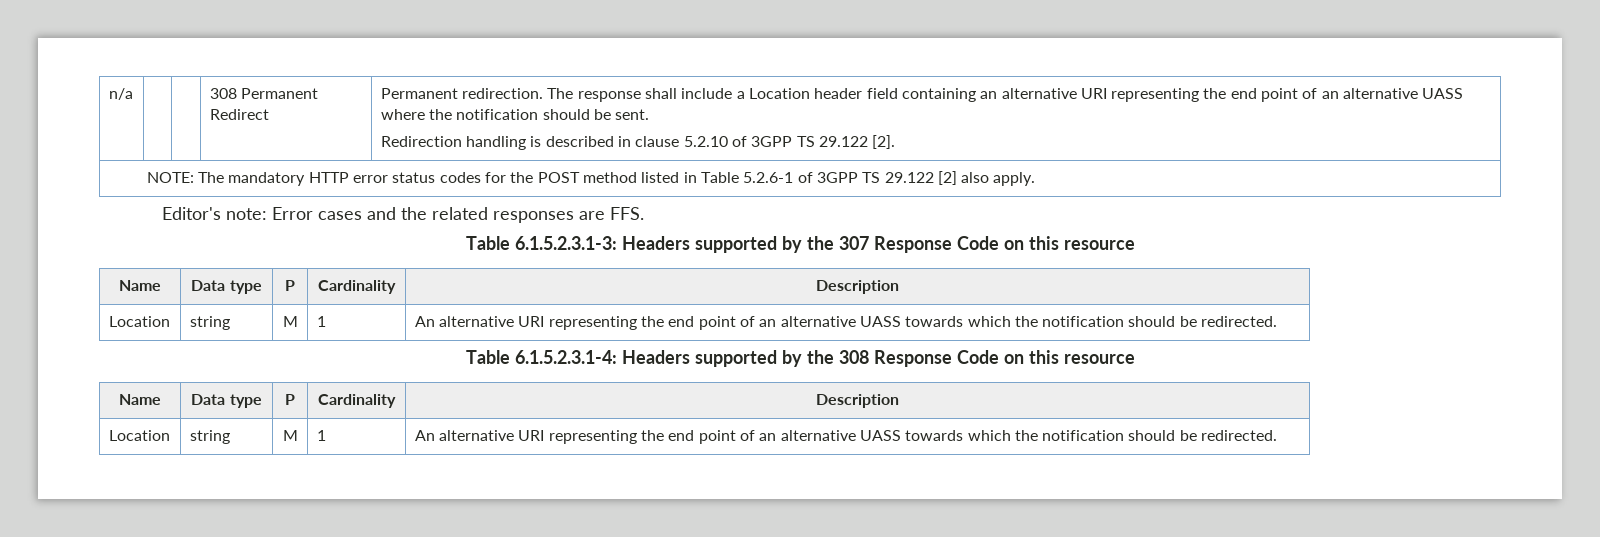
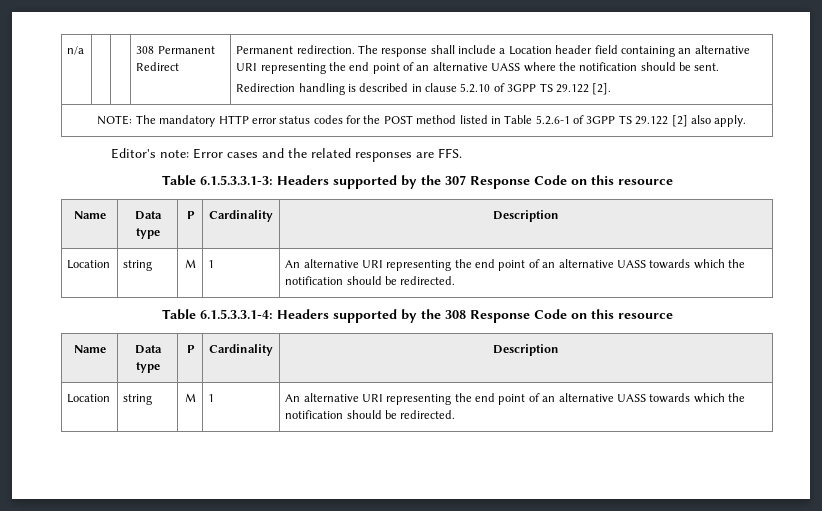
[514,236,617,250] 6.1.5.2.3.1-3: -> [199,175,273,185] 6.1.5.3.3.1-3:
[514,350,617,364] 6.1.5.2.3.1-4: -> [199,309,273,319] 6.1.5.3.3.1-4:

